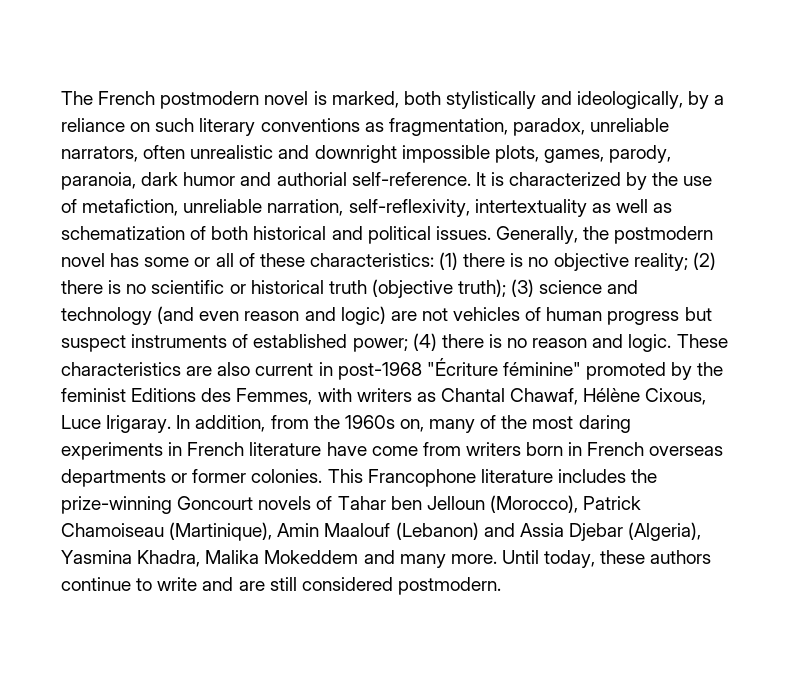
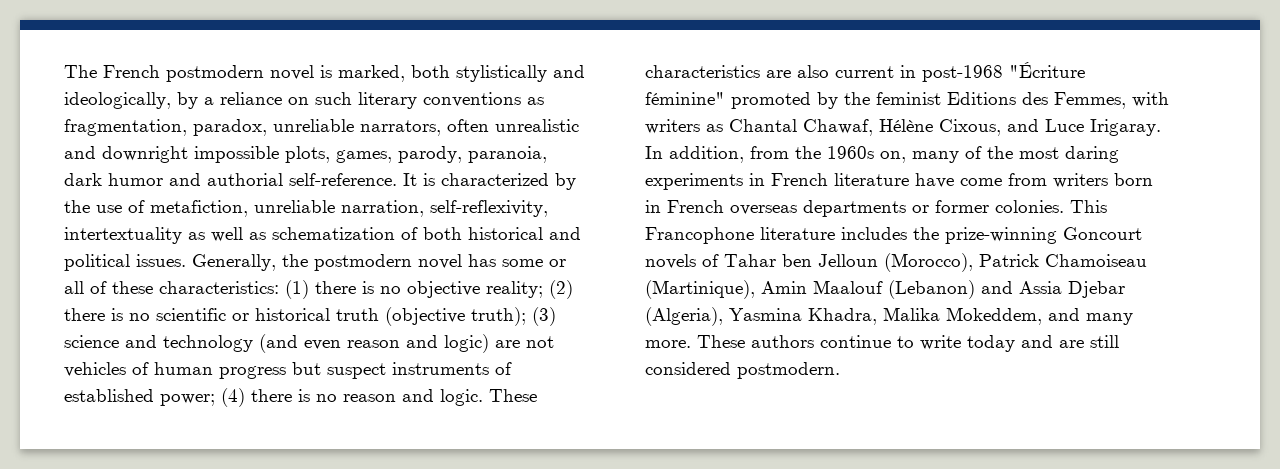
(707, 396) none -> [1007,119,1039,132] and
[264,550,359,564] Mokeddem -> [946,307,1042,325] Mokeddem,
[501,550,646,568] Until today, these -> [697,335,745,348] These
(198, 584) none -> [967,335,1015,352] today

